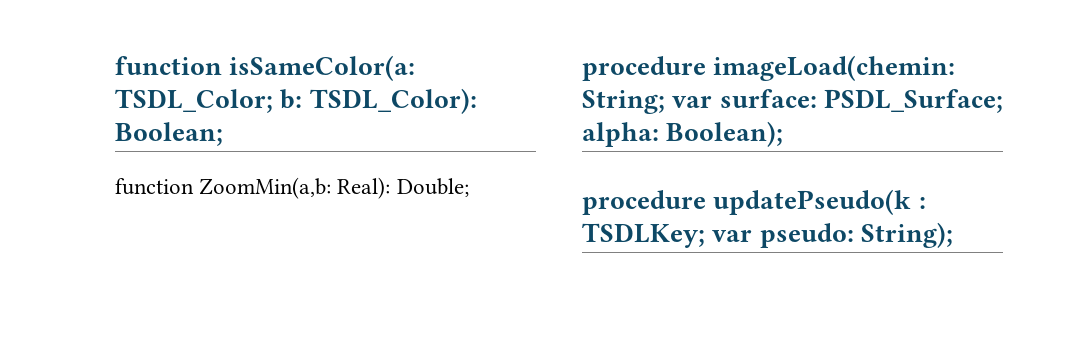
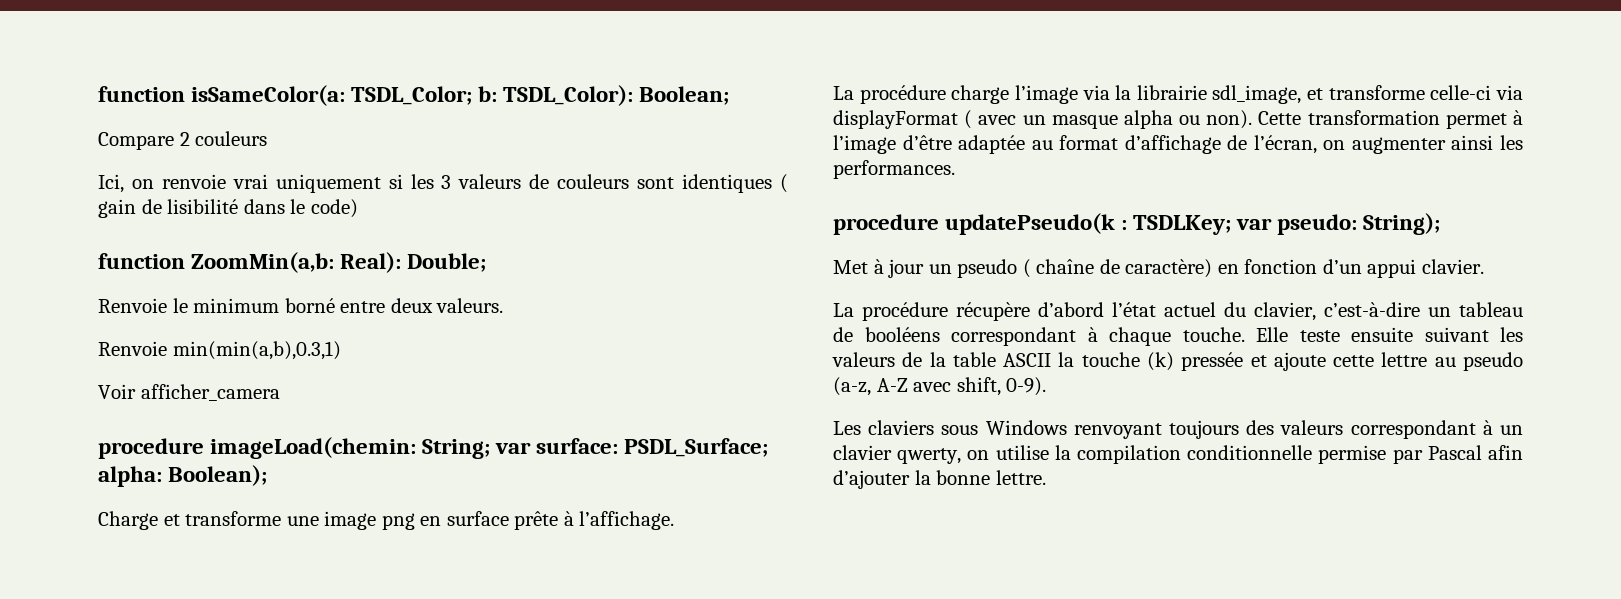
[115,177,469,199] function ZoomMin(a,b: Real): Double; -> [98,131,268,150] [98,174,788,193] [98,199,358,218] [98,252,487,273] [98,298,504,313] [98,341,341,360] [98,384,280,401] Compare 2 couleurs // Ici, on renvoie vrai uniquement si les 3 valeurs de couleurs sont identiques ( gain de lisibilité dans le code) // function ZoomMin(a,b: Real): Double; // Renvoie le minimum borné entre deux valeurs. // Renvoie min(min(a,b),0.3,1) // Voir afficher_camera
(784, 134) none -> [98,511,675,530] [833,85,1523,104] [833,110,1523,129] [833,135,1523,154] [833,160,955,179] // Charge et transforme une image png en surface prête à l’affichage. // La procédure charge l’image via la librairie sdl_image, et transforme celle-ci via displayFormat ( avec un masque alpha ou non). Cette transformation permet à l’image d’être adaptée au format d’affichage de l’écran, on augmenter ainsi les performances.
(953, 235) none -> [833,259,1484,278] [833,302,1523,321] [833,327,1523,346] [832,352,1523,371] [833,377,1047,396] [833,420,1523,439] [833,445,1523,464] [833,470,1046,489] // Met à jour un pseudo ( chaîne de caractère) en fonction d’un appui clavier. // La procédure récupère d’abord l’état actuel du clavier, c’est-à-dire un tableau de booléens correspondant à chaque touche. Elle teste ensuite suivant les valeurs de la table ASCII la touche (k) pressée et ajoute cette lettre au pseudo (a-z, A-Z avec shift, 0-9). // Les claviers sous Windows renvoyant toujours des valeurs correspondant à un clavier qwerty, on utilise la compilation conditionnelle permise par Pascal afin d’ajouter la bonne lettre.

